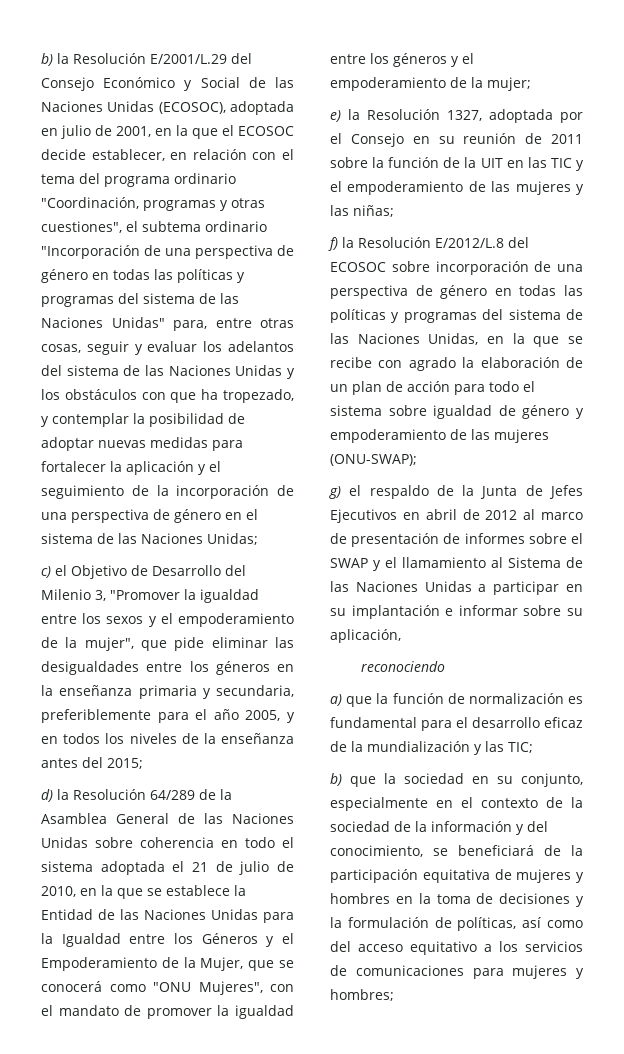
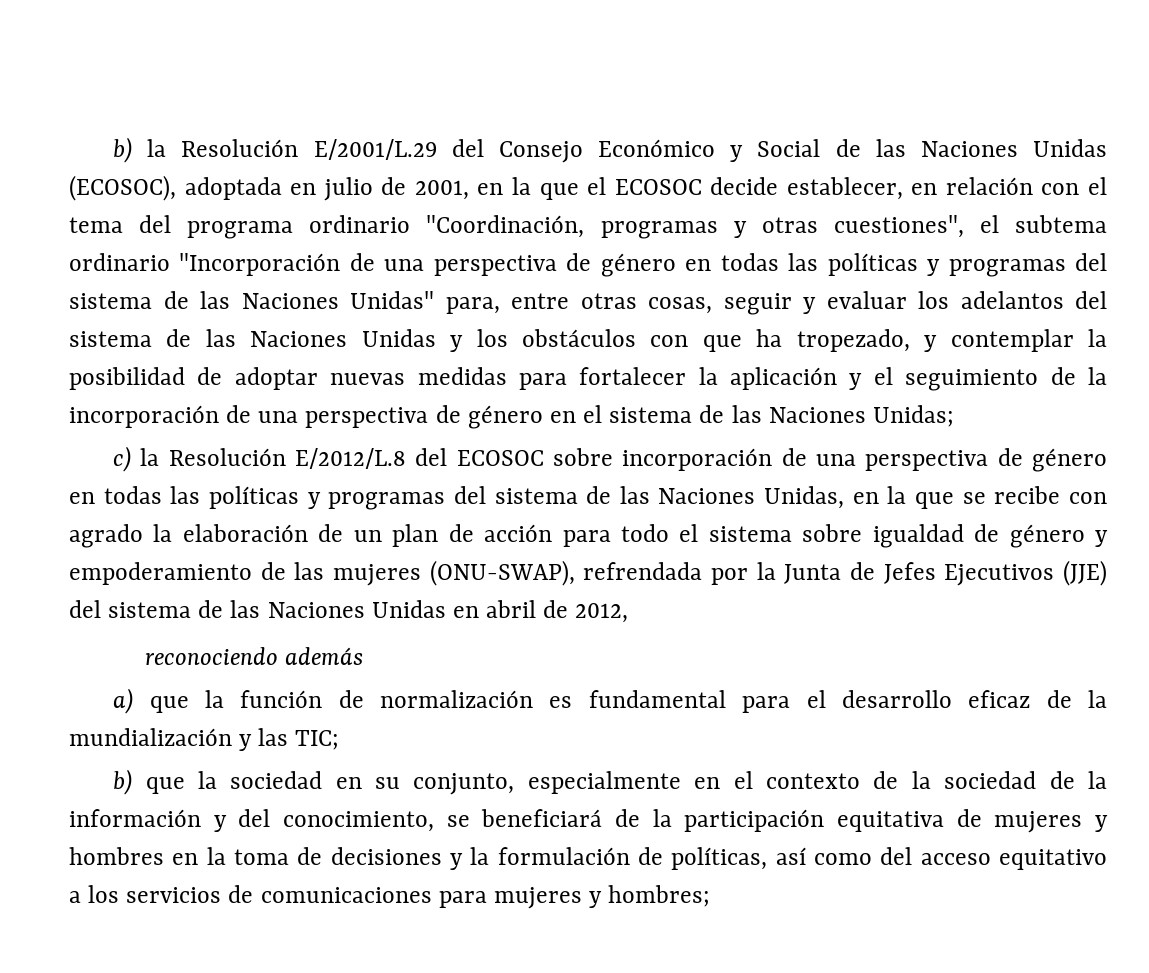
[55,565,246,579] [41,589,259,603] [41,613,294,627] [41,637,294,651] [41,661,294,675] [41,685,294,699] [41,709,295,723] [41,733,294,744] [41,757,143,769] [41,789,232,802] [41,813,294,824] [41,837,294,848] [41,861,294,875] [41,885,246,899] [41,909,294,923] [41,933,294,947] [41,957,295,971] [41,981,294,995] [41,1005,294,1019] [330,53,474,67] [330,77,531,91] [330,109,583,123] [330,133,583,147] [330,157,584,171] [330,181,584,195] [330,205,394,217] [328,237,338,251] el Objetivo de Desarrollo del Milenio 3, "Promover la igualdad entre los sexos y el empoderamiento de la mujer", que pide eliminar las desigualdades entre los géneros en la enseñanza primaria y secundaria, preferiblemente para el año 2005, y en todos los niveles de la enseñanza antes del 2015; // d) la Resolución 64/289 de la Asamblea General de las Naciones Unidas sobre coherencia en todo el sistema adoptada el 21 de julio de 2010, en la que se establece la Entidad de las Naciones Unidas para la Igualdad entre los Géneros y el Empoderamiento de la Mujer, que se conocerá como "ONU Mujeres", con el mandato de promover la igualdad entre los géneros y el empoderamiento de la mujer; // e) la Resolución 1327, adoptada por el Consejo en su reunión de 2011 sobre la función de la UIT en las TIC y el empoderamiento de las mujeres y las niñas; // f) -> (132, 459) none
[330,454,417,466] [329,485,454,499] (ONU-SWAP); // g) el respaldo de -> [429,560,748,586] (ONU-SWAP), refrendada por
[402,509,583,520] [330,533,583,547] [330,557,583,571] [330,581,583,595] [330,605,583,619] [330,629,401,643] en abril de 2012 al marco de presentación de informes sobre el SWAP y el llamamiento al Sistema de las Naciones Unidas a participar en su implantación e informar sobre su aplicación, -> [1062,560,1107,586] [69,600,629,623] (JJE) del sistema de las Naciones Unidas en abril de 2012,
(445, 666) none -> [285,647,364,665] además

